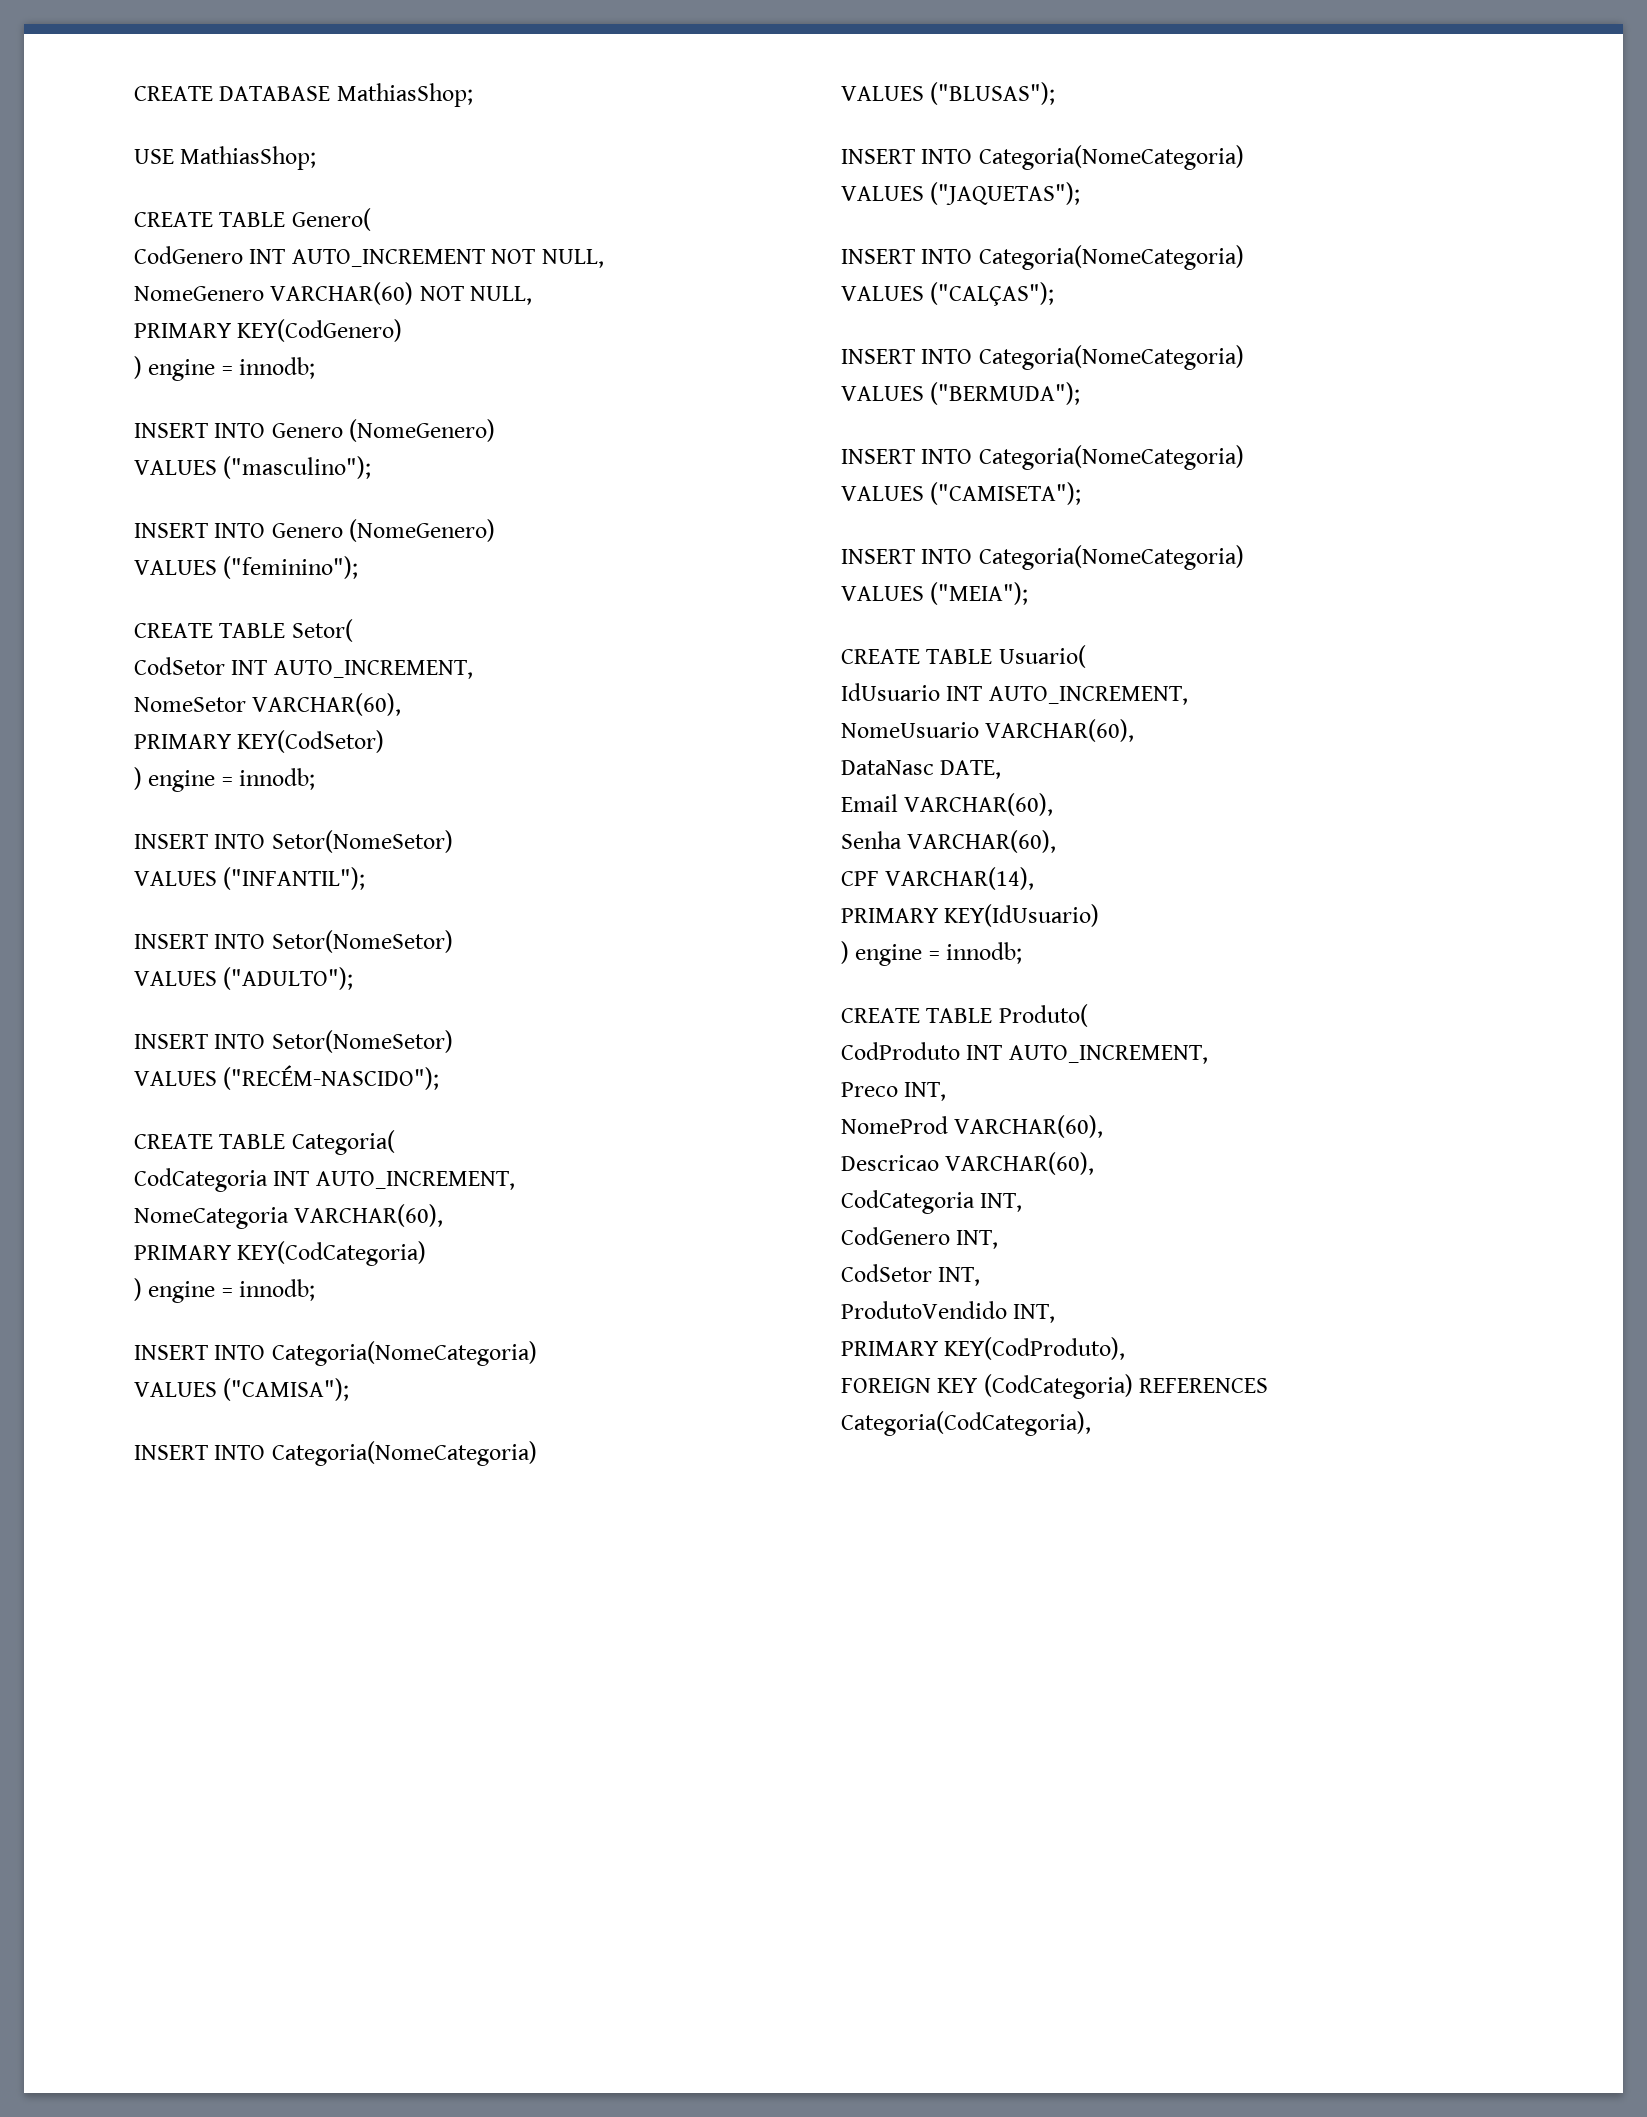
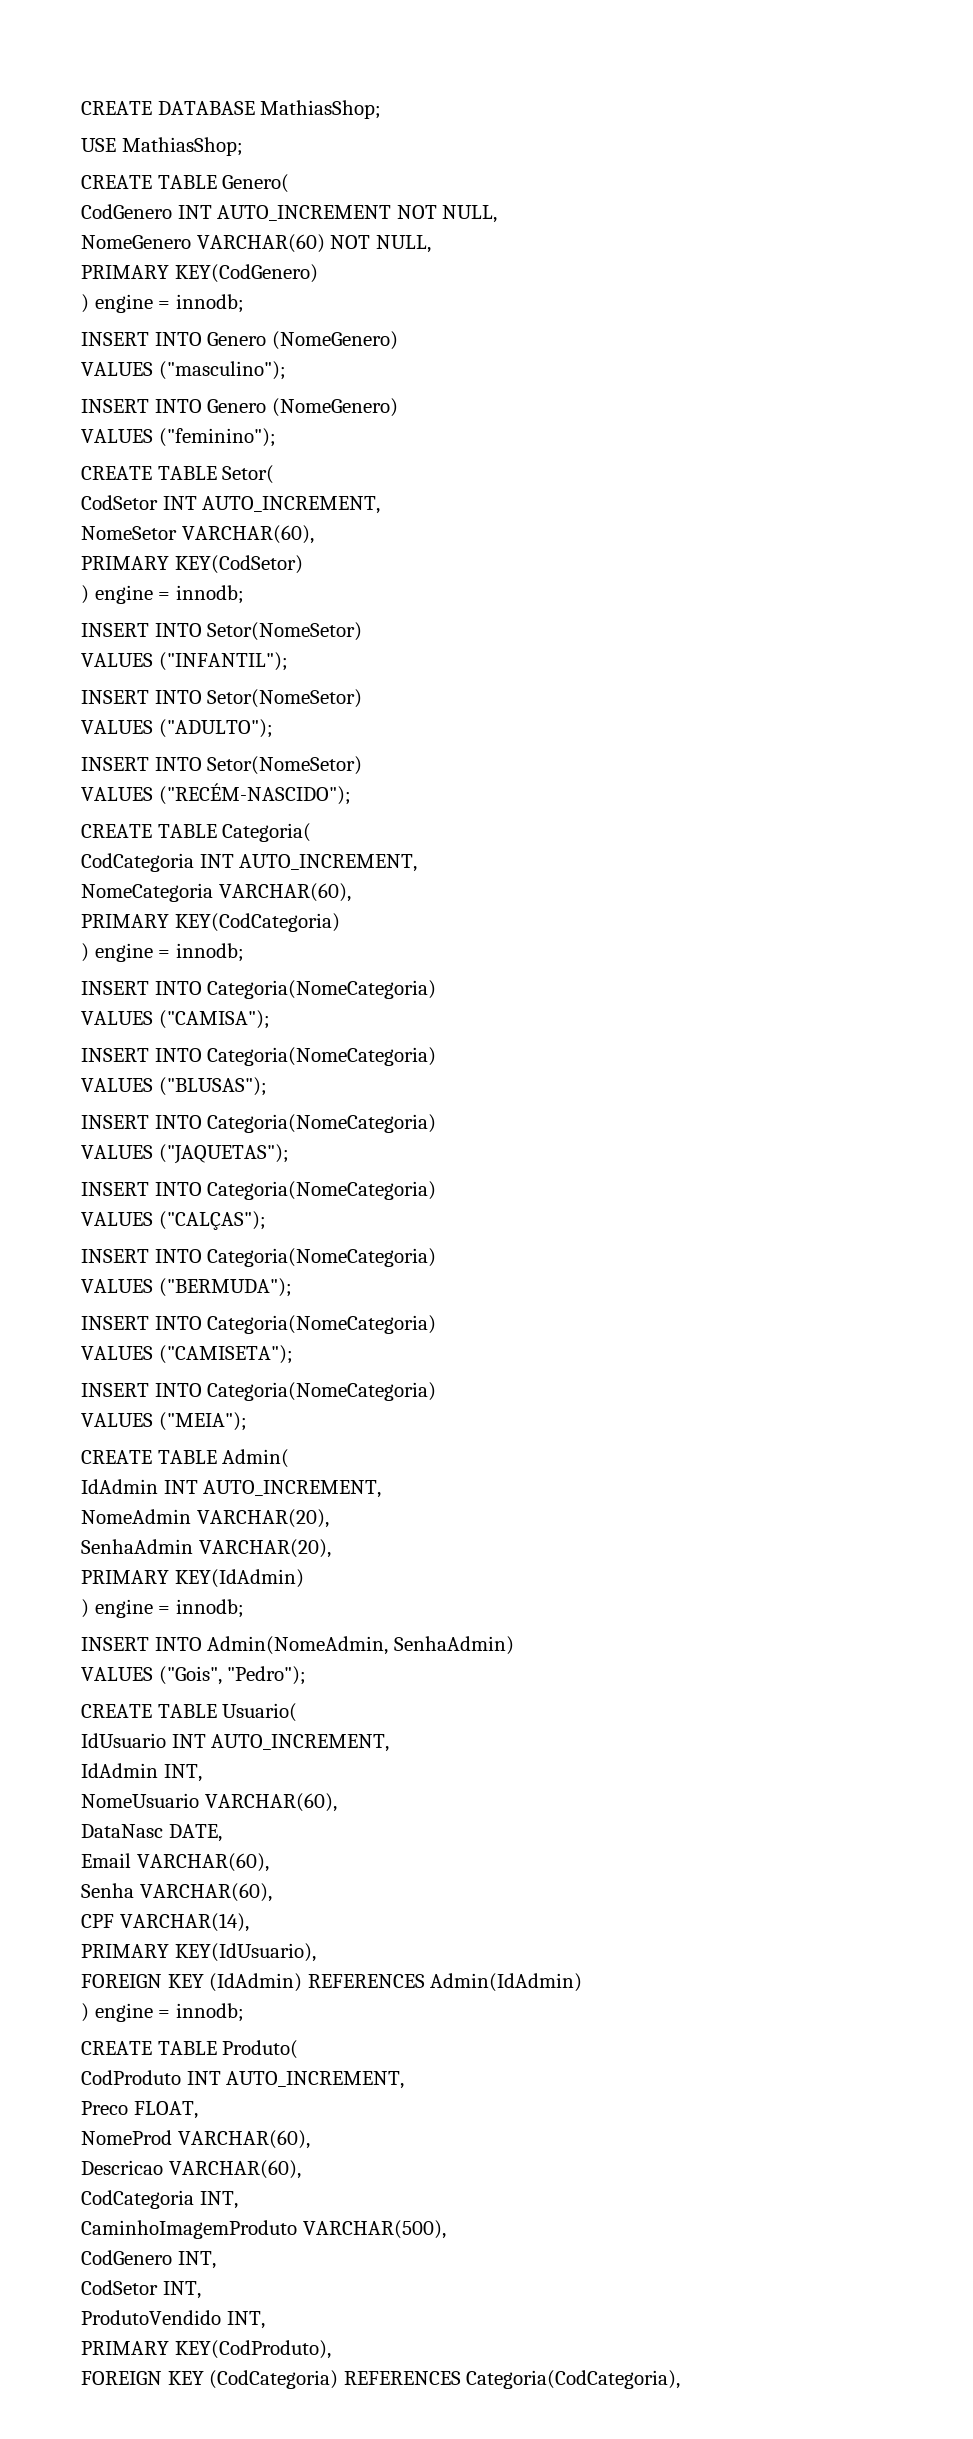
(1029, 593) none -> [81,1449,290,1468] [81,1479,382,1498] [81,1509,329,1528] [81,1539,331,1558] [81,1569,304,1588] [81,1599,244,1618] [81,1636,514,1655] [81,1666,307,1685] // CREATE TABLE Admin( // IdAdmin INT AUTO_INCREMENT, // NomeAdmin VARCHAR(20), // SenhaAdmin VARCHAR(20), // PRIMARY KEY(IdAdmin) // ) engine = innodb; // INSERT INTO Admin(NomeAdmin, SenhaAdmin) // VALUES ("Gois", "Pedro");
(1188, 695) none -> [81,1763,202,1782] // IdAdmin INT,
[944,904,1100,927] KEY(IdUsuario) -> [174,1943,316,1962] [81,1973,583,1992] KEY(IdUsuario), // FOREIGN KEY (IdAdmin) REFERENCES Admin(IdAdmin)
[904,1082,947,1101] INT, -> [133,2101,198,2119] FLOAT,
(1023, 1202) none -> [81,2220,446,2239] // CaminhoImagemProduto VARCHAR(500),

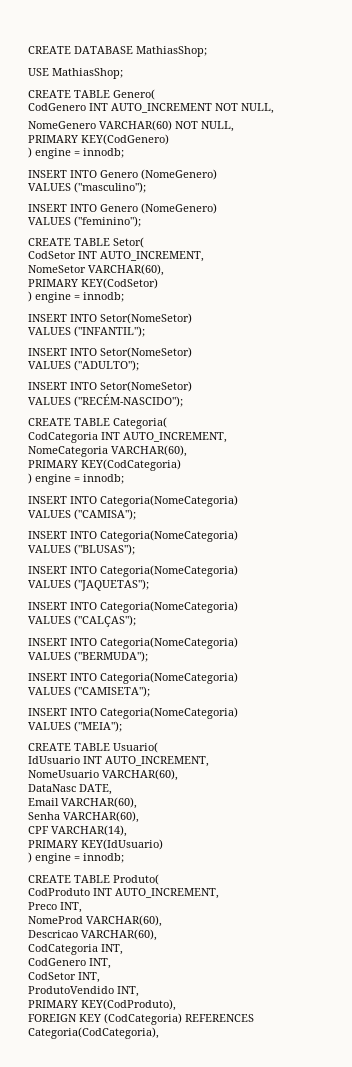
[81,1449,290,1468] [81,1479,382,1498] [81,1509,329,1528] [81,1539,331,1558] [81,1569,304,1588] [81,1599,244,1618] [81,1636,514,1655] [81,1666,307,1685] // CREATE TABLE Admin( // IdAdmin INT AUTO_INCREMENT, // NomeAdmin VARCHAR(20), // SenhaAdmin VARCHAR(20), // PRIMARY KEY(IdAdmin) // ) engine = innodb; // INSERT INTO Admin(NomeAdmin, SenhaAdmin) // VALUES ("Gois", "Pedro"); -> (122, 726) none
[81,1763,202,1782] // IdAdmin INT, -> (209, 761) none
[174,1943,316,1962] [81,1973,583,1992] KEY(IdUsuario), // FOREIGN KEY (IdAdmin) REFERENCES Admin(IdAdmin) -> [81,839,163,850] KEY(IdUsuario)
[133,2101,198,2119] FLOAT, -> [60,902,82,913] INT,
[81,2220,446,2239] // CaminhoImagemProduto VARCHAR(500), -> (123, 949) none

